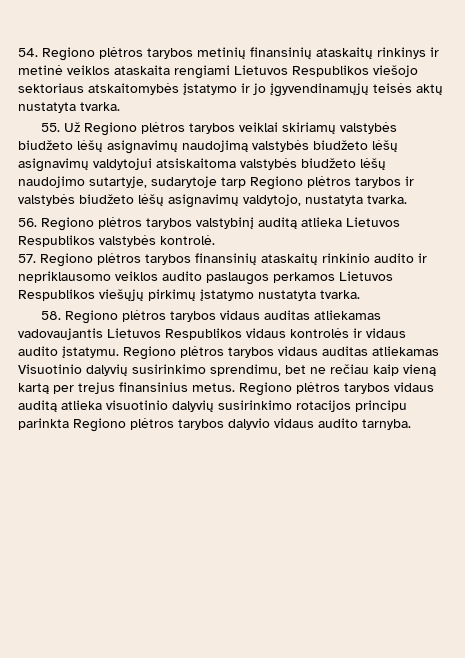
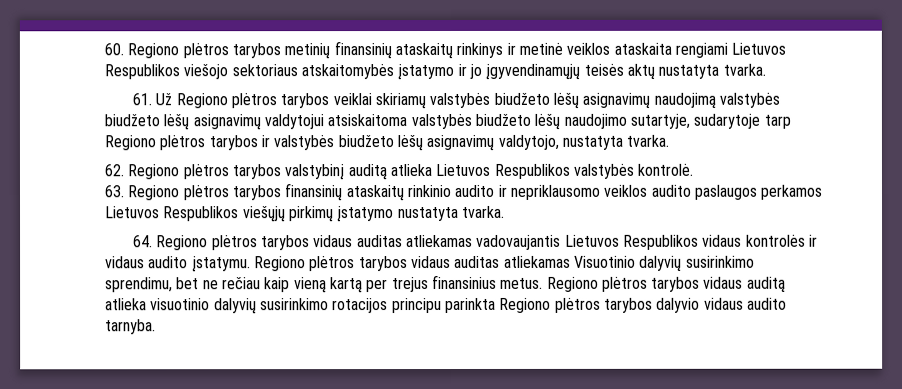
[18,48,38,57] 54. -> [104,43,124,56] 60.
[40,123,60,132] 55. -> [132,93,153,106] 61.
[18,218,37,227] 56. -> [104,164,124,177] 62.
[18,254,36,263] 57. -> [104,185,125,198] 63.
[40,311,61,320] 58. -> [133,235,154,248] 64.

